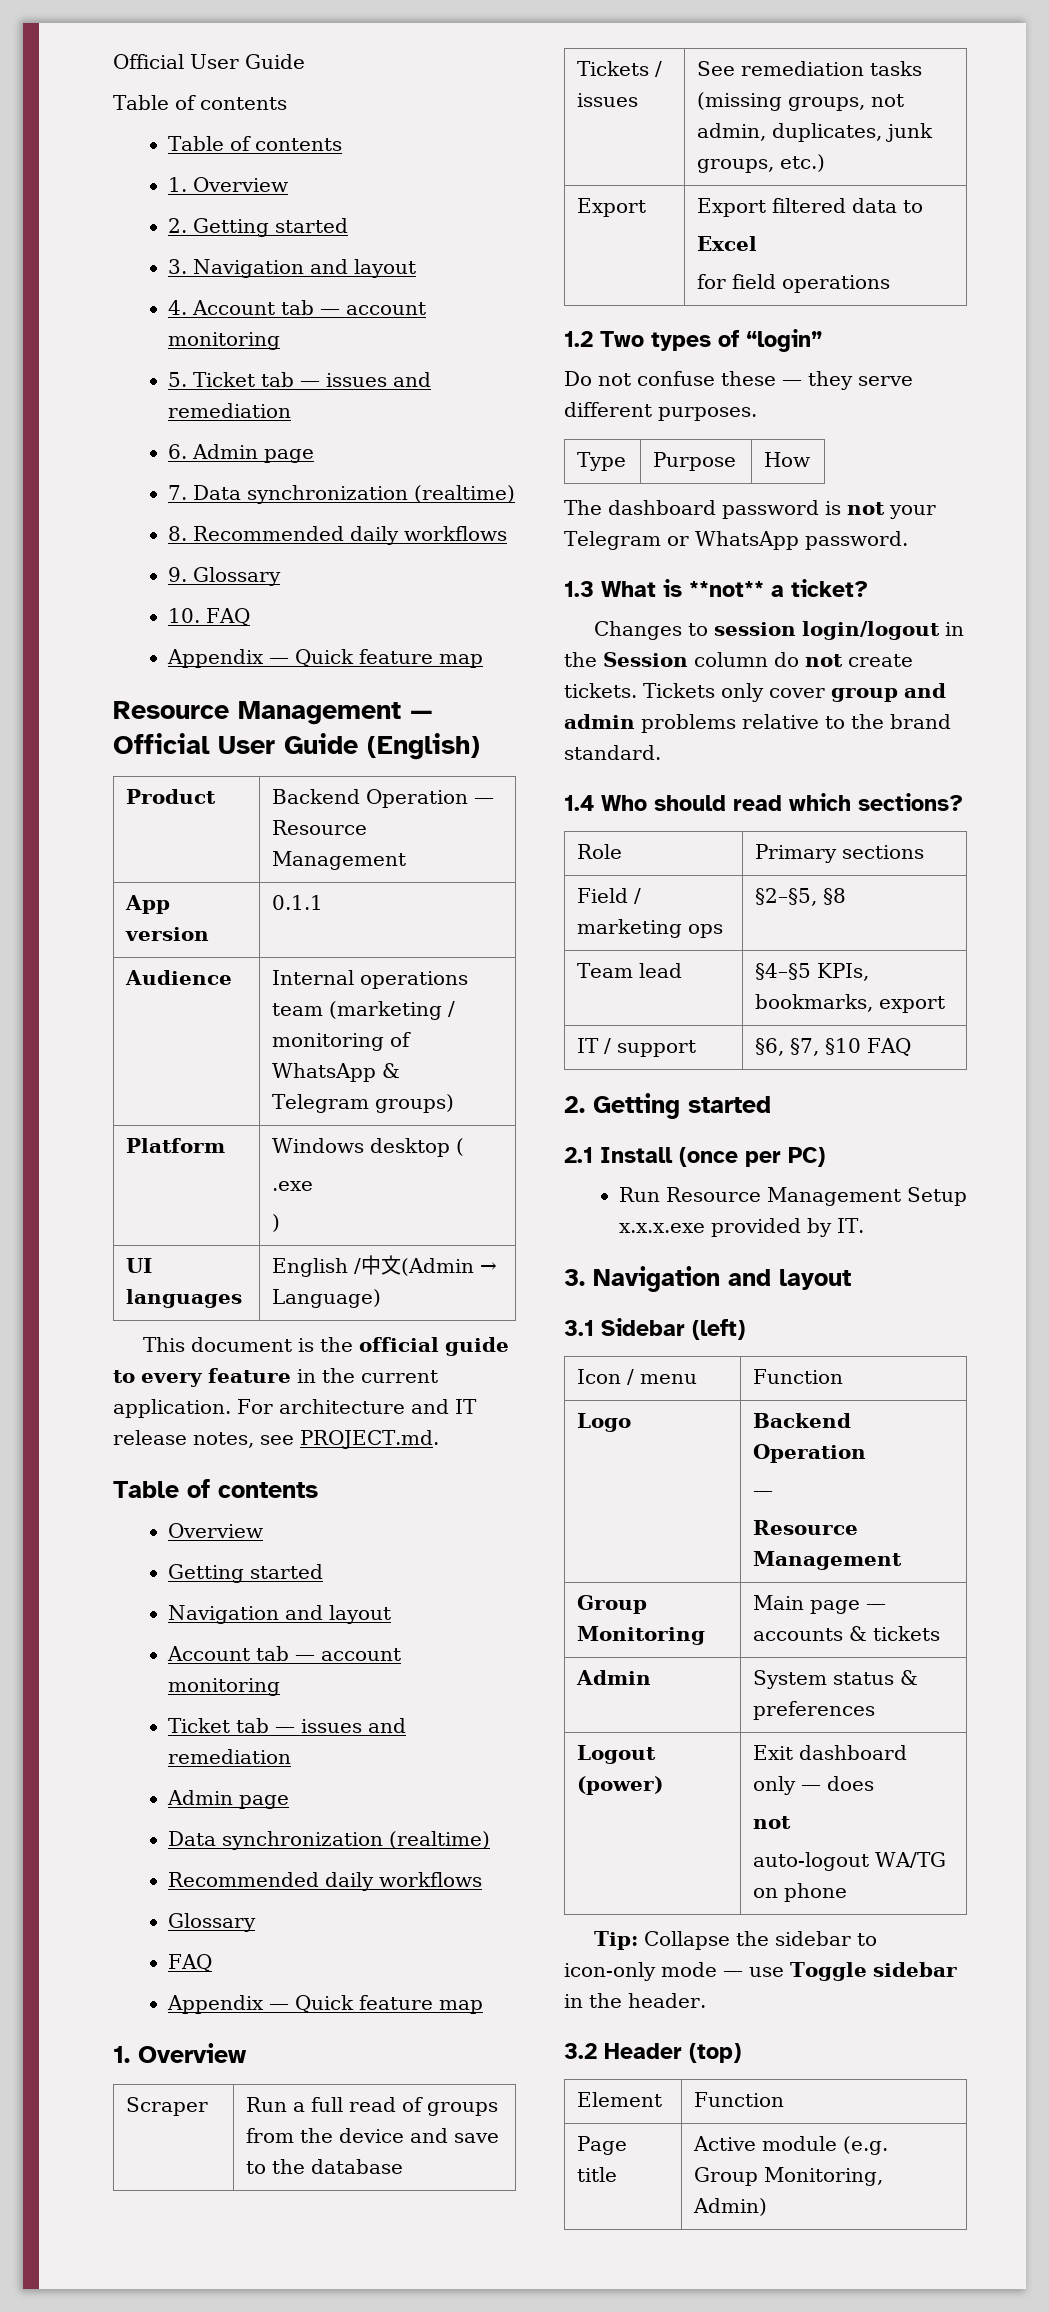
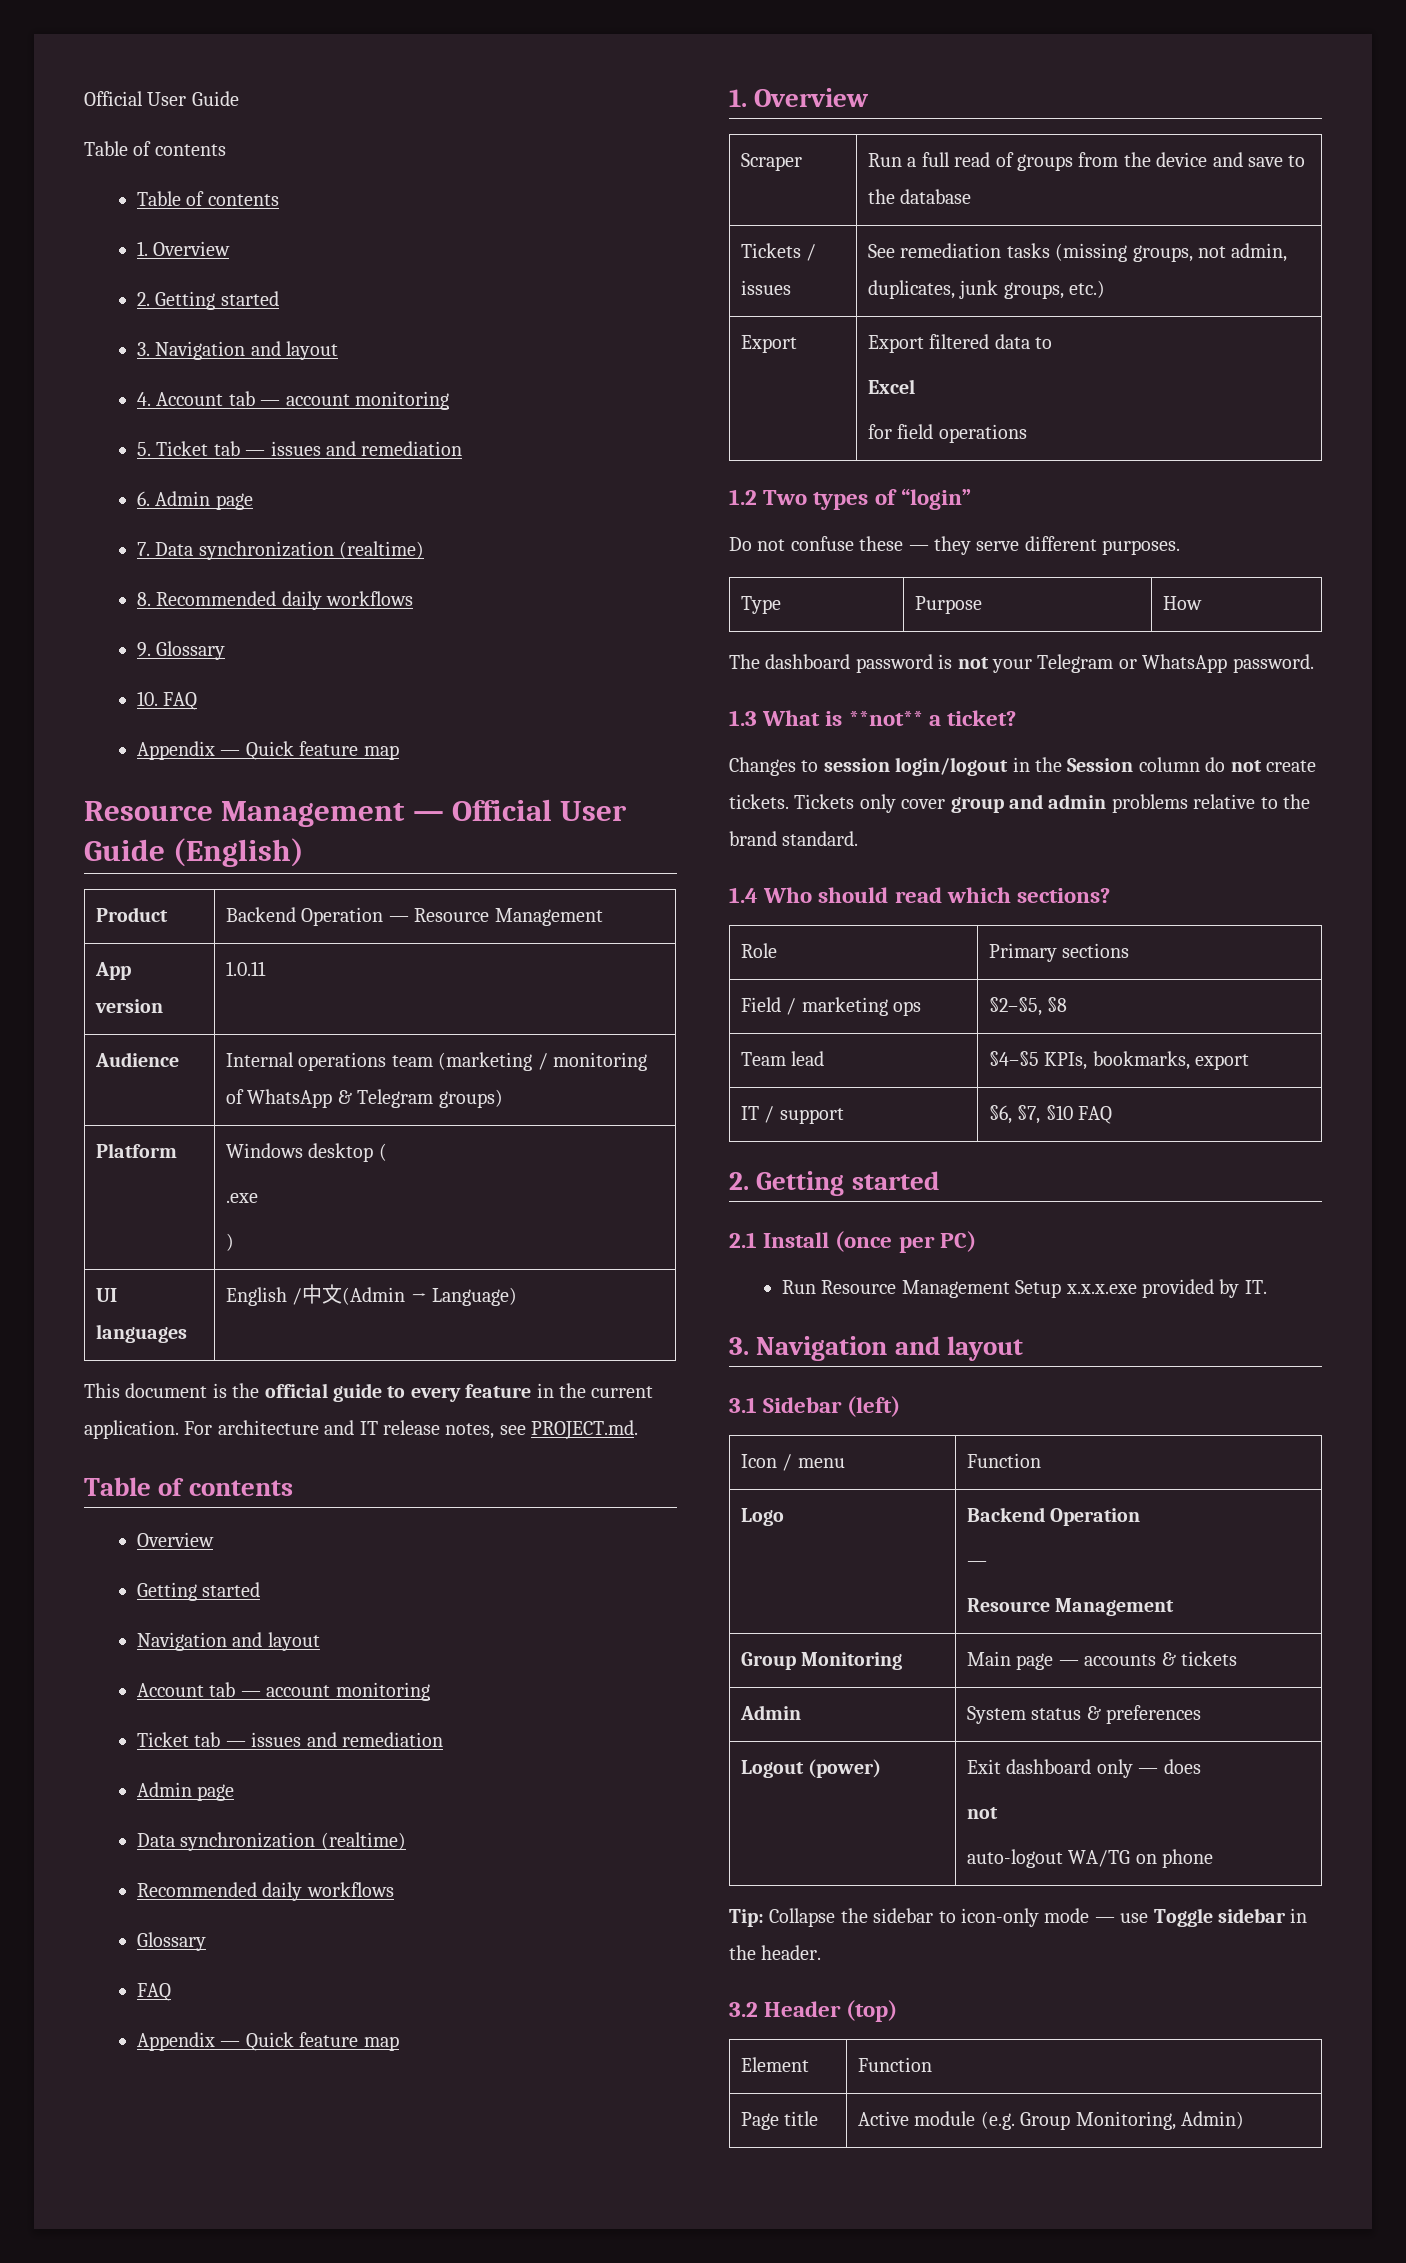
[272,895,324,910] 0.1.1 -> [225,961,266,976] 1.0.11

